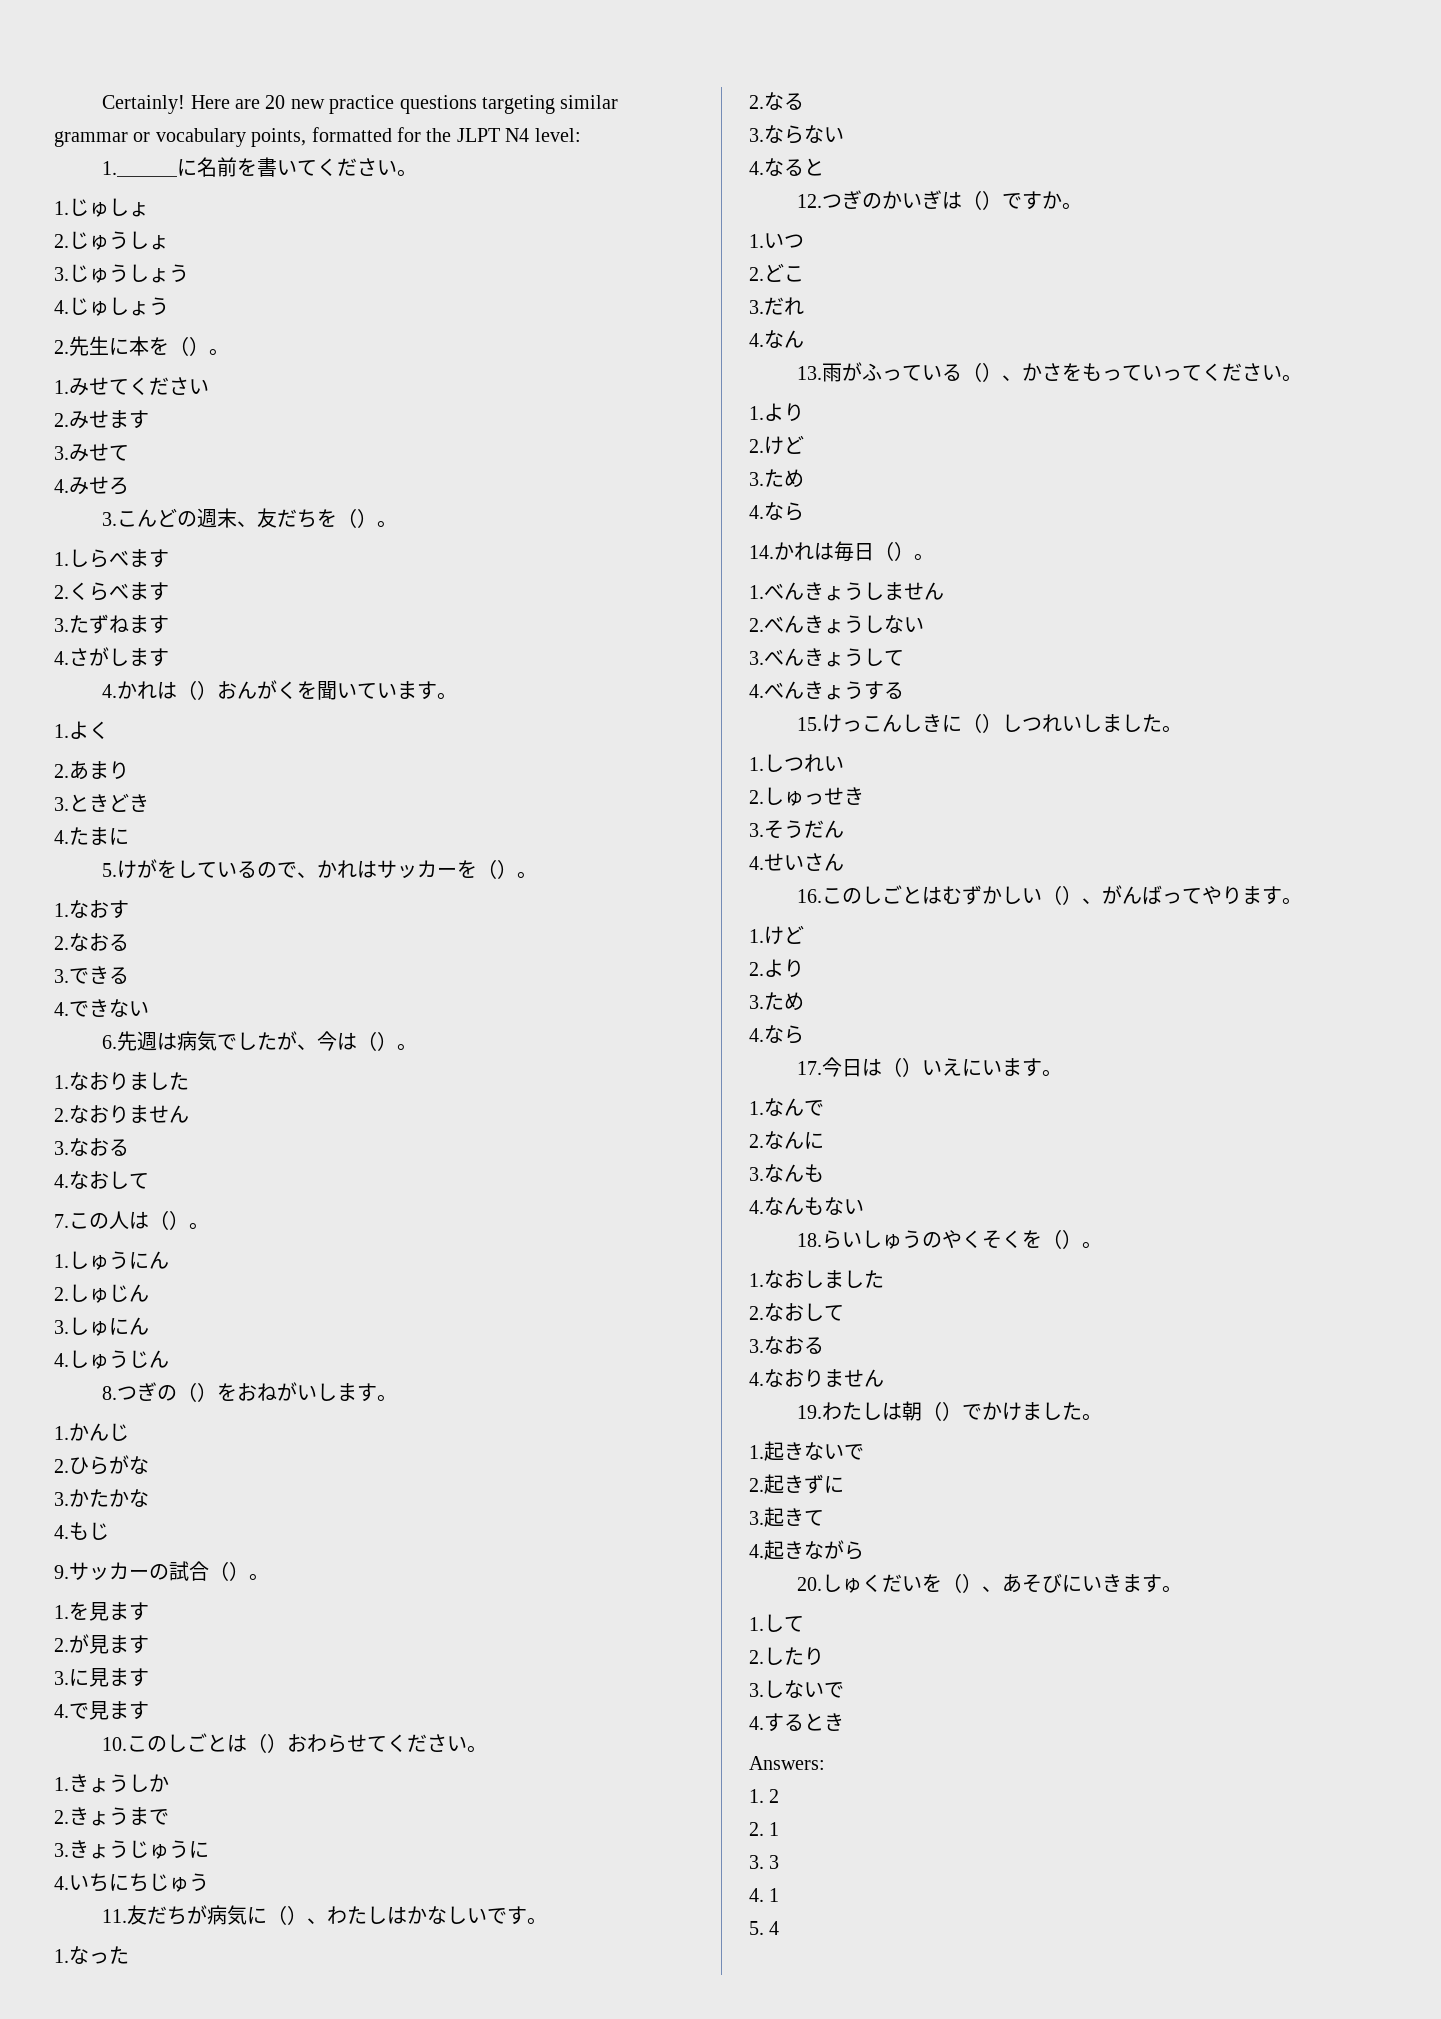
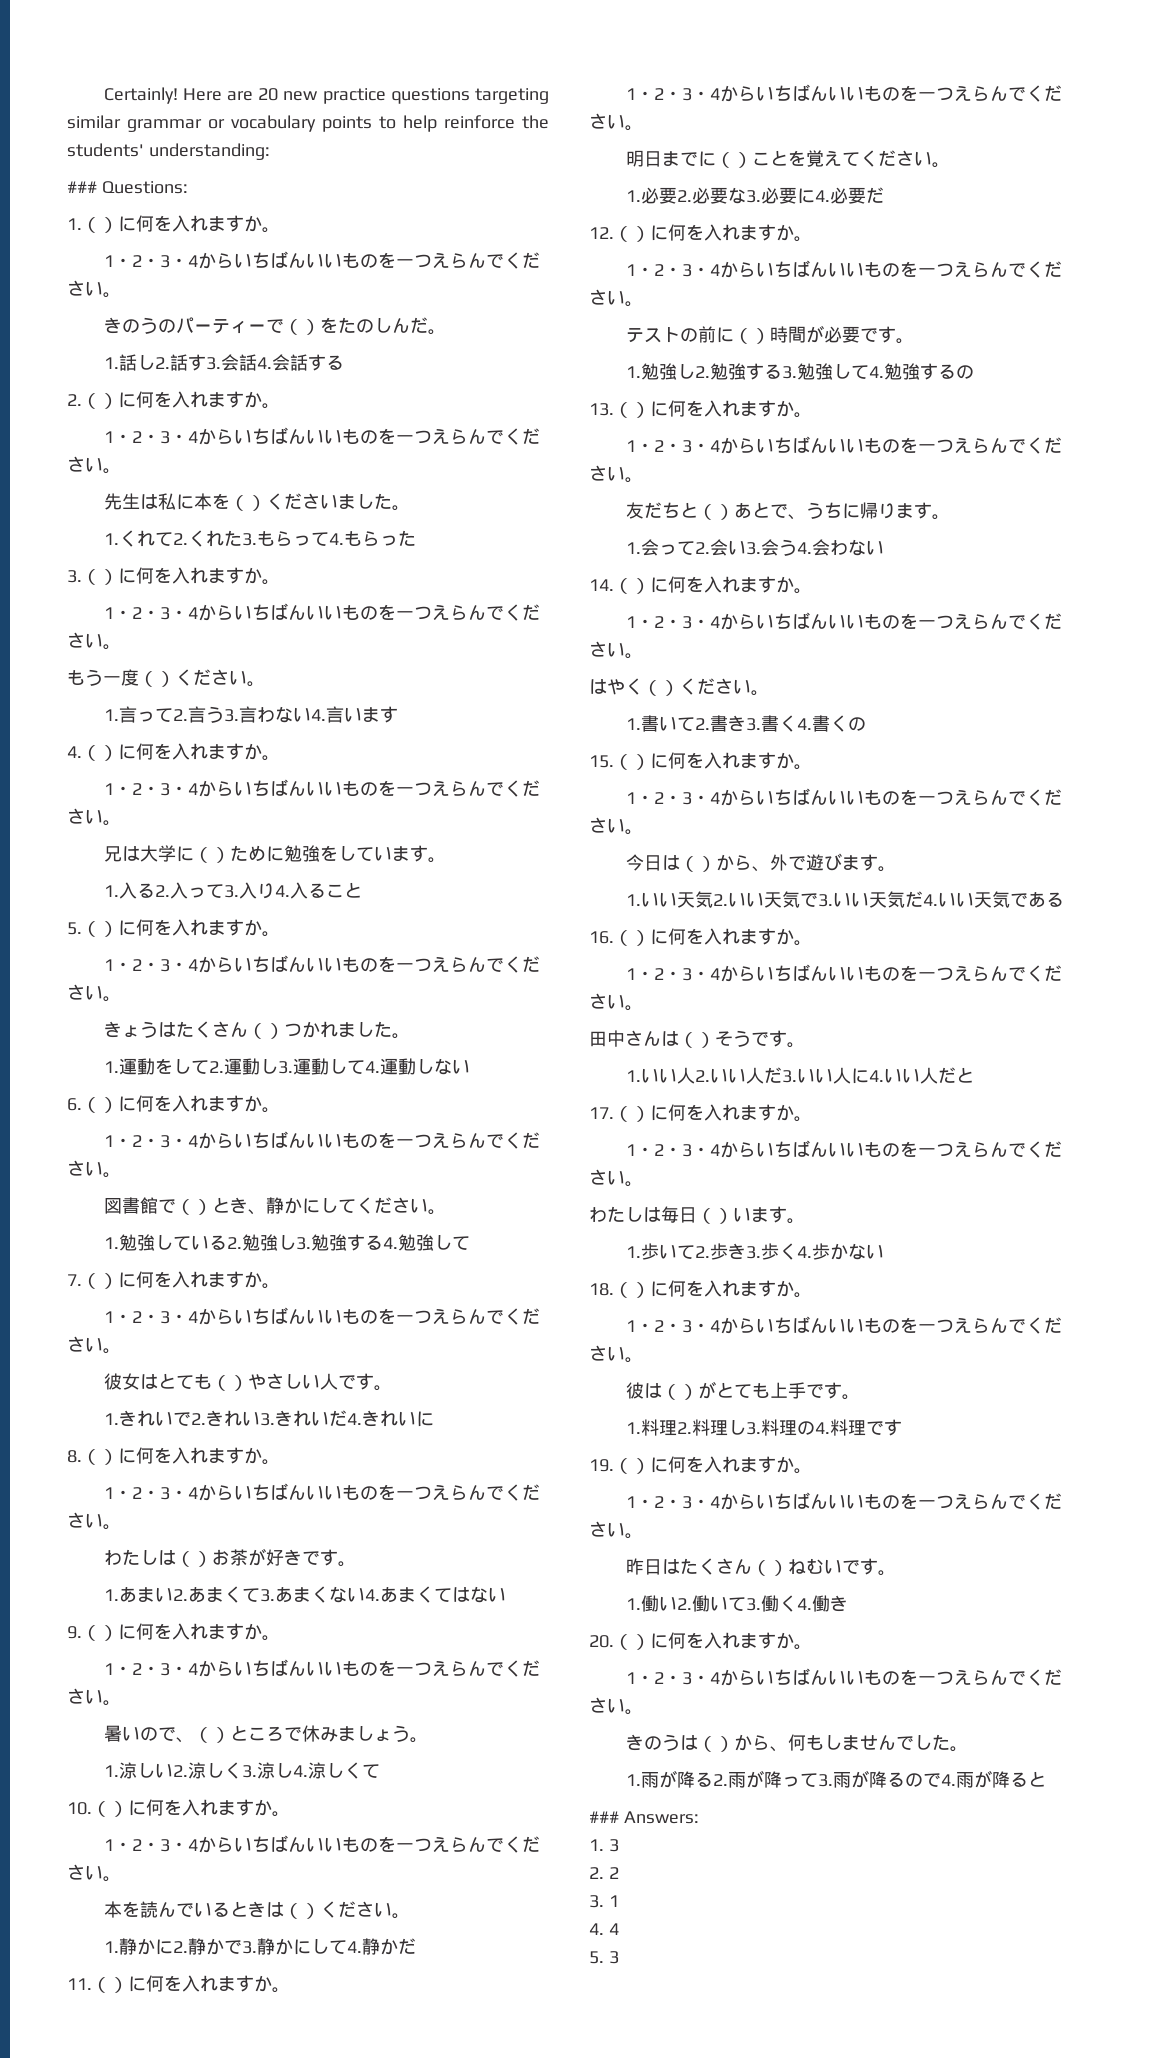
[251,127,581,147] [102,161,118,175] [117,157,418,177] [54,198,149,217] [54,231,169,250] [54,264,189,283] [54,297,169,316] [54,336,229,356] [54,377,209,396] [54,410,149,429] [54,443,129,462] [54,476,129,495] [102,508,398,528] [54,549,169,568] [54,582,169,601] [54,614,169,634] [54,647,169,667] [102,680,458,700] [54,721,109,739] points, formatted for the JLPT N4 level: // 1.＿＿＿に名前を書いてください。 // 1.じゅしょ // 2.じゅうしょ // 3.じゅうしょう // 4.じゅしょう // 2.先生に本を（）。 // 1.みせてください // 2.みせます // 3.みせて // 4.みせろ // 3.こんどの週末、友だちを（）。 // 1.しらべます // 2.くらべます // 3.たずねます // 4.さがします // 4.かれは（）おんがくを聞いています。 // 1.よく // -> [322,115,549,132] [67,143,270,160] [67,181,188,194] [67,215,280,233] [103,251,540,269] [67,280,121,298] [103,317,446,335] [103,354,344,371] [67,391,280,409] [103,427,540,445] [67,456,121,474] [103,493,410,511] [103,530,416,547] [67,567,280,585] [103,603,540,621] [67,632,121,650] [67,669,265,687] [103,706,398,723] [67,743,280,761] [103,779,540,797] [67,808,121,826] [103,845,446,863] [103,882,362,899] [67,919,280,937] [103,955,540,973] [67,984,121,1002] [103,1021,410,1039] [103,1058,470,1075] [67,1095,280,1113] [103,1131,540,1149] [67,1160,121,1178] [103,1197,446,1215] [103,1234,470,1251] [67,1271,280,1289] [103,1307,540,1325] [67,1336,121,1354] [103,1373,392,1391] [103,1410,434,1427] [67,1447,280,1465] [103,1483,540,1501] [67,1512,121,1530] [103,1548,356,1567] [103,1587,173,1603] points to help reinforce the students' understanding: // ### Questions: // 1.（）に何を入れますか。 // 1・2・3・4からいちばんいいものを一つえらんでください。 // きのうのパーティーで（）をたのしんだ。 // 1.話し2.話す3.会話4.会話する // 2.（）に何を入れますか。 // 1・2・3・4からいちばんいいものを一つえらんでください。 // 先生は私に本を（）くださいました。 // 1.くれて2.くれた3.もらって4.もらった // 3.（）に何を入れますか。 // 1・2・3・4からいちばんいいものを一つえらんでください。 // もう一度（）ください。 // 1.言って2.言う3.言わない4.言います // 4.（）に何を入れますか。 // 1・2・3・4からいちばんいいものを一つえらんでください。 // 兄は大学に（）ために勉強をしています。 // 1.入る2.入って3.入り4.入ること // 5.（）に何を入れますか。 // 1・2・3・4からいちばんいいものを一つえらんでください。 // きょうはたくさん（）つかれました。 // 1.運動をして2.運動し3.運動して4.運動しない // 6.（）に何を入れますか。 // 1・2・3・4からいちばんいいものを一つえらんでください。 // 図書館で（）とき、静かにしてください。 // 1.勉強している2.勉強し3.勉強する4.勉強して // 7.（）に何を入れますか。 // 1・2・3・4からいちばんいいものを一つえらんでください。 // 彼女はとても（）やさしい人です。 // 1.きれいで2.きれい3.きれいだ4.きれいに // 8.（）に何を入れますか。 // 1・2・3・4からいちばんいいものを一つえらんでください。 // わたしは（）お茶が好きです。 // 1.あまい
[109,761,129,780] [54,793,149,812] [54,827,129,845] [102,859,538,879] [54,900,129,919] [54,933,129,951] [54,966,129,984] [54,999,149,1017] [102,1031,418,1051] [54,1072,189,1091] [54,1105,189,1124] [54,1138,129,1156] [54,1171,149,1189] [54,1210,209,1230] [54,1251,169,1270] [54,1284,149,1303] [54,1317,149,1336] [54,1350,169,1369] [102,1382,398,1402] [54,1423,129,1441] [54,1455,149,1475] [54,1489,149,1507] [54,1522,109,1540] [54,1561,269,1581] [54,1602,149,1621] [54,1634,149,1654] [54,1668,149,1687] [54,1701,149,1720] [102,1733,488,1753] [54,1774,169,1793] [54,1807,169,1826] [54,1840,209,1859] [54,1873,209,1892] [102,1905,548,1925] [54,1946,129,1964] [749,92,804,110] [749,125,844,144] [749,158,824,176] [797,190,1083,210] [749,233,804,248] [749,263,804,282] [749,297,804,315] [749,330,804,348] [797,362,1303,382] [749,403,804,422] [749,435,804,455] [749,469,804,488] [749,502,804,521] [749,541,934,562] [749,582,944,601] [749,615,924,634] [749,648,904,667] [749,681,904,700] [797,713,1183,733] [749,754,844,772] [749,787,864,806] [749,820,844,839] [749,853,844,871] [797,885,1303,905] [749,925,804,945] [749,959,804,978] [749,992,804,1011] [749,1025,804,1044] [797,1057,1063,1077] [749,1098,824,1116] [749,1131,824,1149] [749,1164,824,1182] [749,1197,864,1215] [797,1229,1103,1249] [749,1270,884,1288] [749,1303,844,1321] [749,1336,824,1354] [749,1369,884,1388] [797,1401,1103,1421] [749,1441,864,1461] [749,1474,844,1494] [749,1507,824,1527] [749,1540,864,1560] [797,1573,1183,1593] [749,1614,804,1632] [749,1647,824,1666] [749,1680,844,1698] [749,1713,844,1732] り // 3.ときどき // 4.たまに // 5.けがをしているので、かれはサッカーを（）。 // 1.なおす // 2.なおる // 3.できる // 4.できない // 6.先週は病気でしたが、今は（）。 // 1.なおりました // 2.なおりません // 3.なおる // 4.なおして // 7.この人は（）。 // 1.しゅうにん // 2.しゅじん // 3.しゅにん // 4.しゅうじん // 8.つぎの（）をおねがいします。 // 1.かんじ // 2.ひらがな // 3.かたかな // 4.もじ // 9.サッカーの試合（）。 // 1.を見ます // 2.が見ます // 3.に見ます // 4.で見ます // 10.このしごとは（）おわらせてください。 // 1.きょうしか // 2.きょうまで // 3.きょうじゅうに // 4.いちにちじゅう // 11.友だちが病気に（）、わたしはかなしいです。 // 1.なった // 2.なる // 3.ならない // 4.なると // 12.つぎのかいぎは（）ですか。 // 1.いつ // 2.どこ // 3.だれ // 4.なん // 13.雨がふっている（）、かさをもっていってください。 // 1.より // 2.けど // 3.ため // 4.なら // 14.かれは毎日（）。 // 1.べんきょうしません // 2.べんきょうしない // 3.べんきょうして // 4.べんきょうする // 15.けっこんしきに（）しつれいしました。 // 1.しつれい // 2.しゅっせき // 3.そうだん // 4.せいさん // 16.このしごとはむずかしい（）、がんばってやります。 // 1.けど // 2.より // 3.ため // 4.なら // 17.今日は（）いえにいます。 // 1.なんで // 2.なんに // 3.なんも // 4.なんもない // 18.らいしゅうのやくそくを（）。 // 1.なおしました // 2.なおして // 3.なおる // 4.なおりません // 19.わたしは朝（）でかけました。 // 1.起きないで // 2.起きずに // 3.起きて // 4.起きながら // 20.しゅくだいを（）、あそびにいきます。 // 1.して // 2.したり // 3.しないで // 4.するとき // -> [223,1586,506,1603] [67,1623,280,1641] [103,1659,540,1677] [67,1688,121,1706] [103,1725,428,1743] [103,1762,380,1779] [67,1799,290,1817] [103,1835,540,1853] [67,1864,121,1882] [103,1901,410,1919] [103,1938,416,1955] [67,1975,290,1993] [625,84,1062,102] [589,113,643,131] [625,150,950,168] [625,187,884,204] [589,224,812,242] [625,260,1062,278] [589,289,643,307] [625,325,914,344] [625,363,974,380] [589,400,812,418] [625,436,1062,454] [589,465,643,483] [625,502,950,520] [625,539,884,556] [589,576,812,594] [625,612,1062,630] [589,641,643,659] [589,678,769,696] [625,715,866,732] [589,752,812,770] [625,788,1062,806] [589,817,643,835] [625,853,896,872] [625,891,1064,908] [589,928,812,946] [625,964,1062,982] [589,993,643,1011] [589,1030,805,1048] [625,1067,974,1084] [589,1104,812,1122] [625,1140,1062,1158] [589,1169,643,1187] [589,1206,805,1224] [625,1243,884,1260] [589,1280,812,1298] [625,1316,1062,1334] [589,1345,643,1363] [625,1381,860,1400] [625,1419,902,1436] [589,1456,812,1474] [625,1492,1062,1510] [589,1521,643,1539] [625,1558,896,1576] [625,1595,848,1612] [589,1632,812,1650] [625,1668,1062,1686] [589,1697,643,1715] [625,1734,968,1752] [625,1770,1046,1788] [589,1811,619,1823] くて3.あまくない4.あまくてはない // 9.（）に何を入れますか。 // 1・2・3・4からいちばんいいものを一つえらんでください。 // 暑いので、（）ところで休みましょう。 // 1.涼しい2.涼しく3.涼し4.涼しくて // 10.（）に何を入れますか。 // 1・2・3・4からいちばんいいものを一つえらんでください。 // 本を読んでいるときは（）ください。 // 1.静かに2.静かで3.静かにして4.静かだ // 11.（）に何を入れますか。 // 1・2・3・4からいちばんいいものを一つえらんでください。 // 明日までに（）ことを覚えてください。 // 1.必要2.必要な3.必要に4.必要だ // 12.（）に何を入れますか。 // 1・2・3・4からいちばんいいものを一つえらんでください。 // テストの前に（）時間が必要です。 // 1.勉強し2.勉強する3.勉強して4.勉強するの // 13.（）に何を入れますか。 // 1・2・3・4からいちばんいいものを一つえらんでください。 // 友だちと（）あとで、うちに帰ります。 // 1.会って2.会い3.会う4.会わない // 14.（）に何を入れますか。 // 1・2・3・4からいちばんいいものを一つえらんでください。 // はやく（）ください。 // 1.書いて2.書き3.書く4.書くの // 15.（）に何を入れますか。 // 1・2・3・4からいちばんいいものを一つえらんでください。 // 今日は（）から、外で遊びます。 // 1.いい天気2.いい天気で3.いい天気だ4.いい天気である // 16.（）に何を入れますか。 // 1・2・3・4からいちばんいいものを一つえらんでください。 // 田中さんは（）そうです。 // 1.いい人2.いい人だ3.いい人に4.いい人だと // 17.（）に何を入れますか。 // 1・2・3・4からいちばんいいものを一つえらんでください。 // わたしは毎日（）います。 // 1.歩いて2.歩き3.歩く4.歩かない // 18.（）に何を入れますか。 // 1・2・3・4からいちばんいいものを一つえらんでください。 // 彼は（）がとても上手です。 // 1.料理2.料理し3.料理の4.料理です // 19.（）に何を入れますか。 // 1・2・3・4からいちばんいいものを一つえらんでください。 // 昨日はたくさん（）ねむいです。 // 1.働い2.働いて3.働く4.働き // 20.（）に何を入れますか。 // 1・2・3・4からいちばんいいものを一つえらんでください。 // きのうは（）から、何もしませんでした。 // 1.雨が降る2.雨が降って3.雨が降るので4.雨が降ると // ###
(764, 1796) none -> [608,1839,619,1852] [589,1867,604,1879] 3 // 2.
[749,1822,780,1836] [749,1855,780,1869] [749,1888,780,1902] [749,1921,780,1935] 2. 1 // 3. 3 // 4. 1 // 5. 4 -> [589,1895,619,1908] [589,1923,619,1935] [589,1951,619,1964] 3. 1 // 4. 4 // 5. 3

